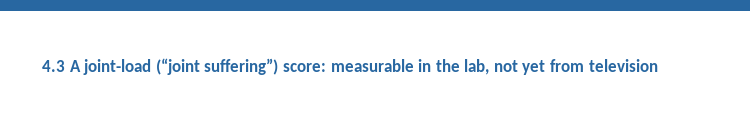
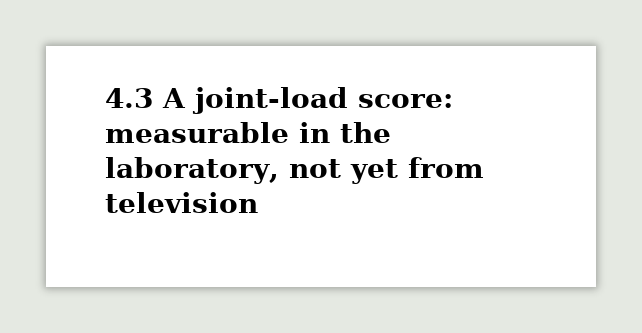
[155,58,279,75] (“joint suffering”) -> (348, 100) none
[464,59,490,75] lab, -> [105,157,279,184] laboratory,

